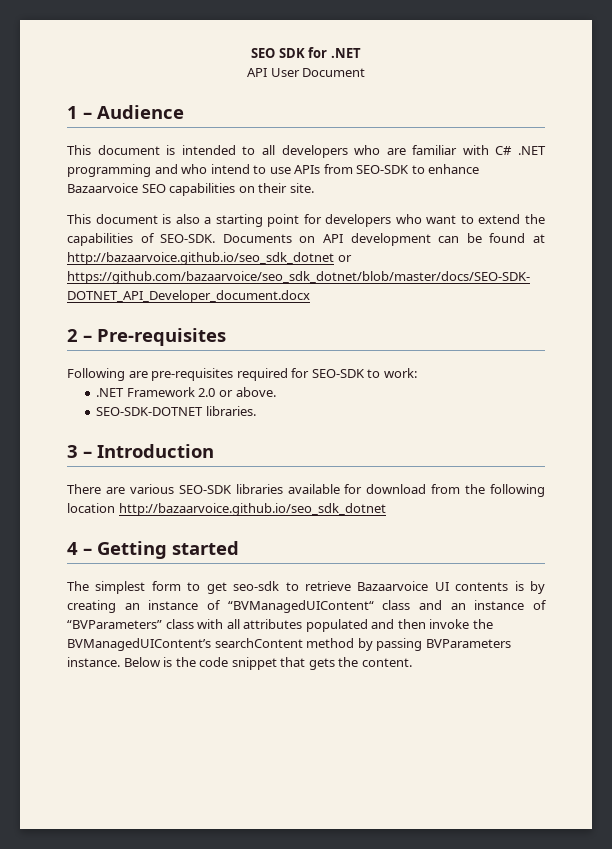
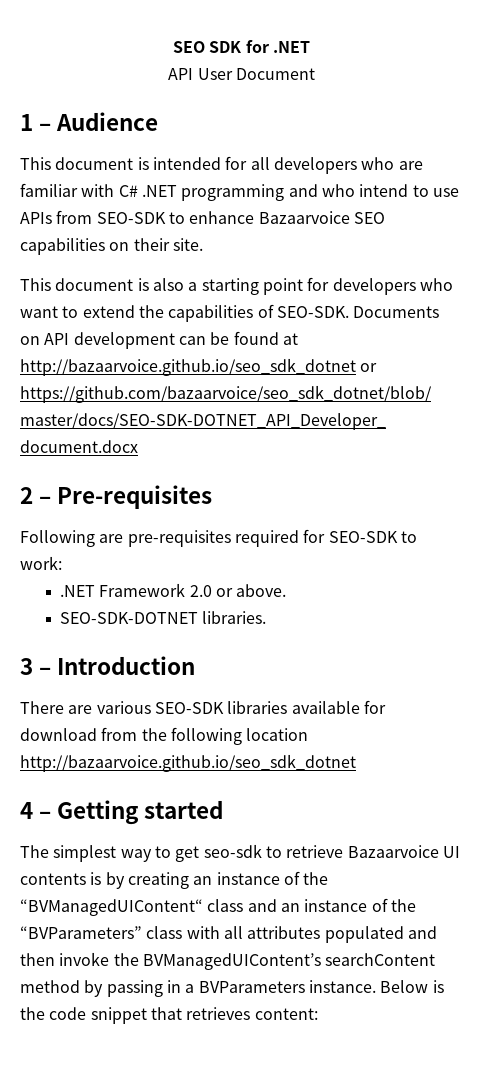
[242,146,256,155] to -> [225,156,248,170] for
[151,581,181,591] form -> [120,849,152,862] way
(221, 605) none -> [303,872,329,885] the
(547, 605) none -> [390,899,416,912] the
(423, 644) none -> [166,980,195,993] in a
[308,657,412,670] gets the content. -> [186,1007,318,1020] retrieves content:

